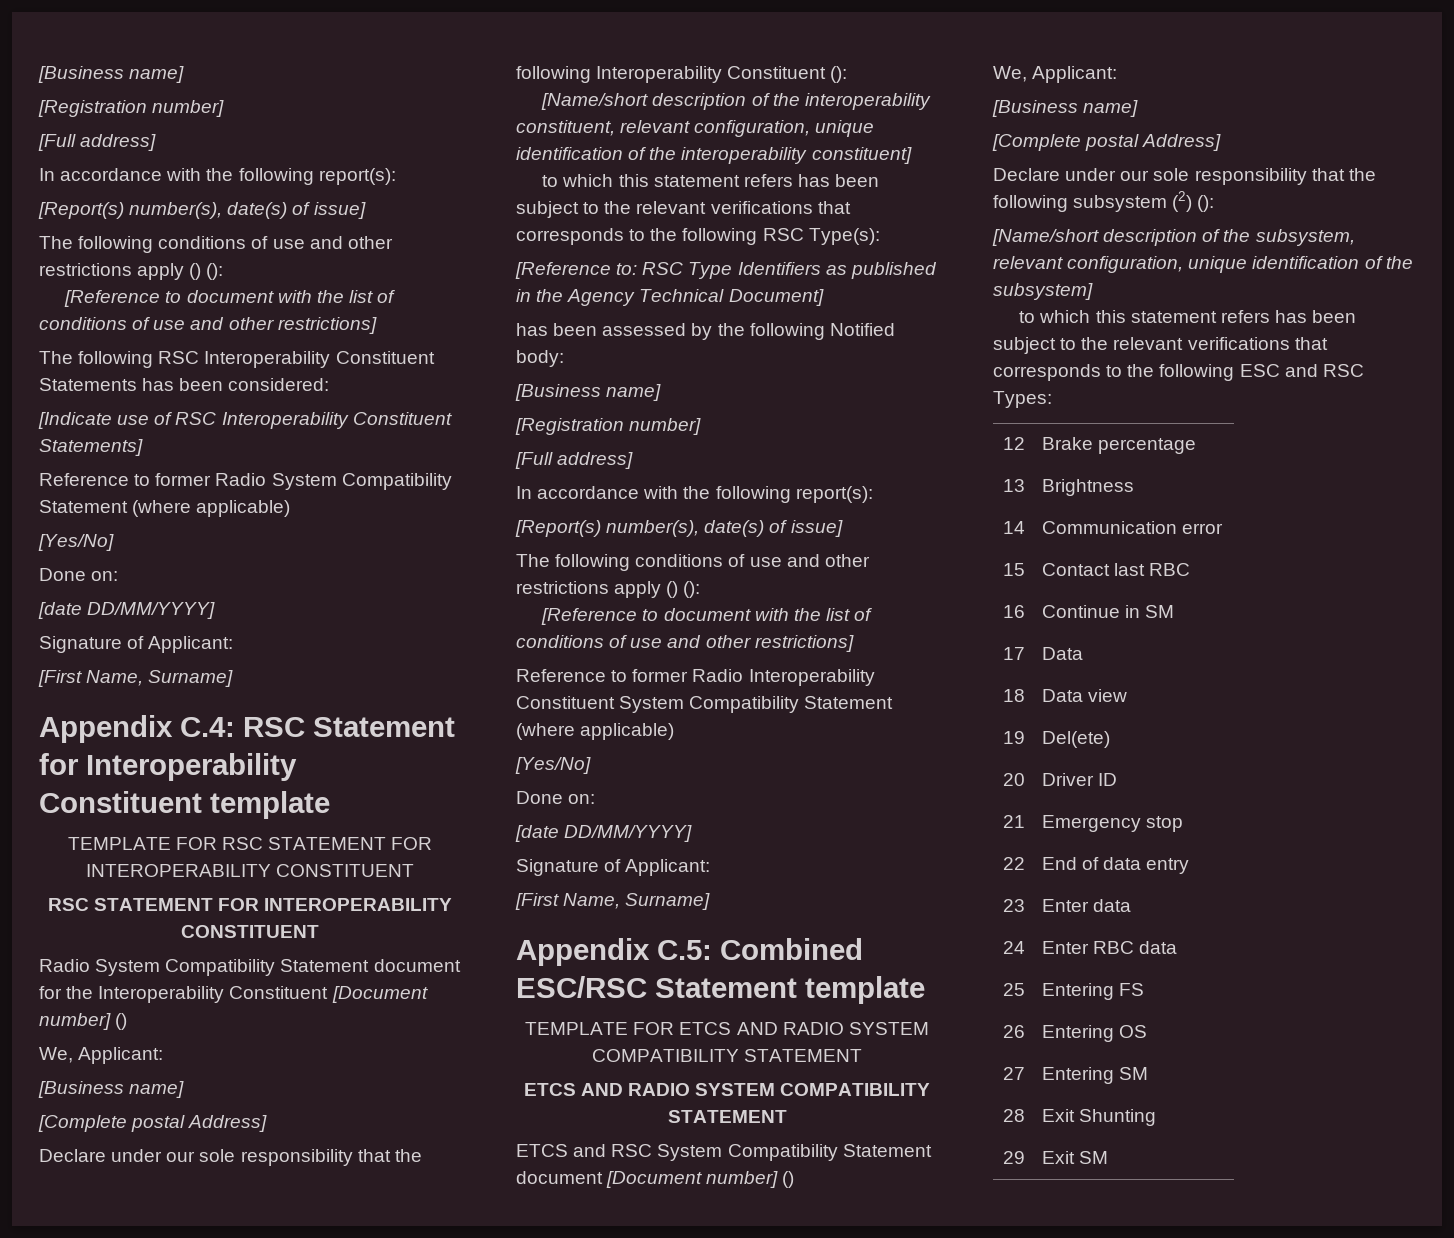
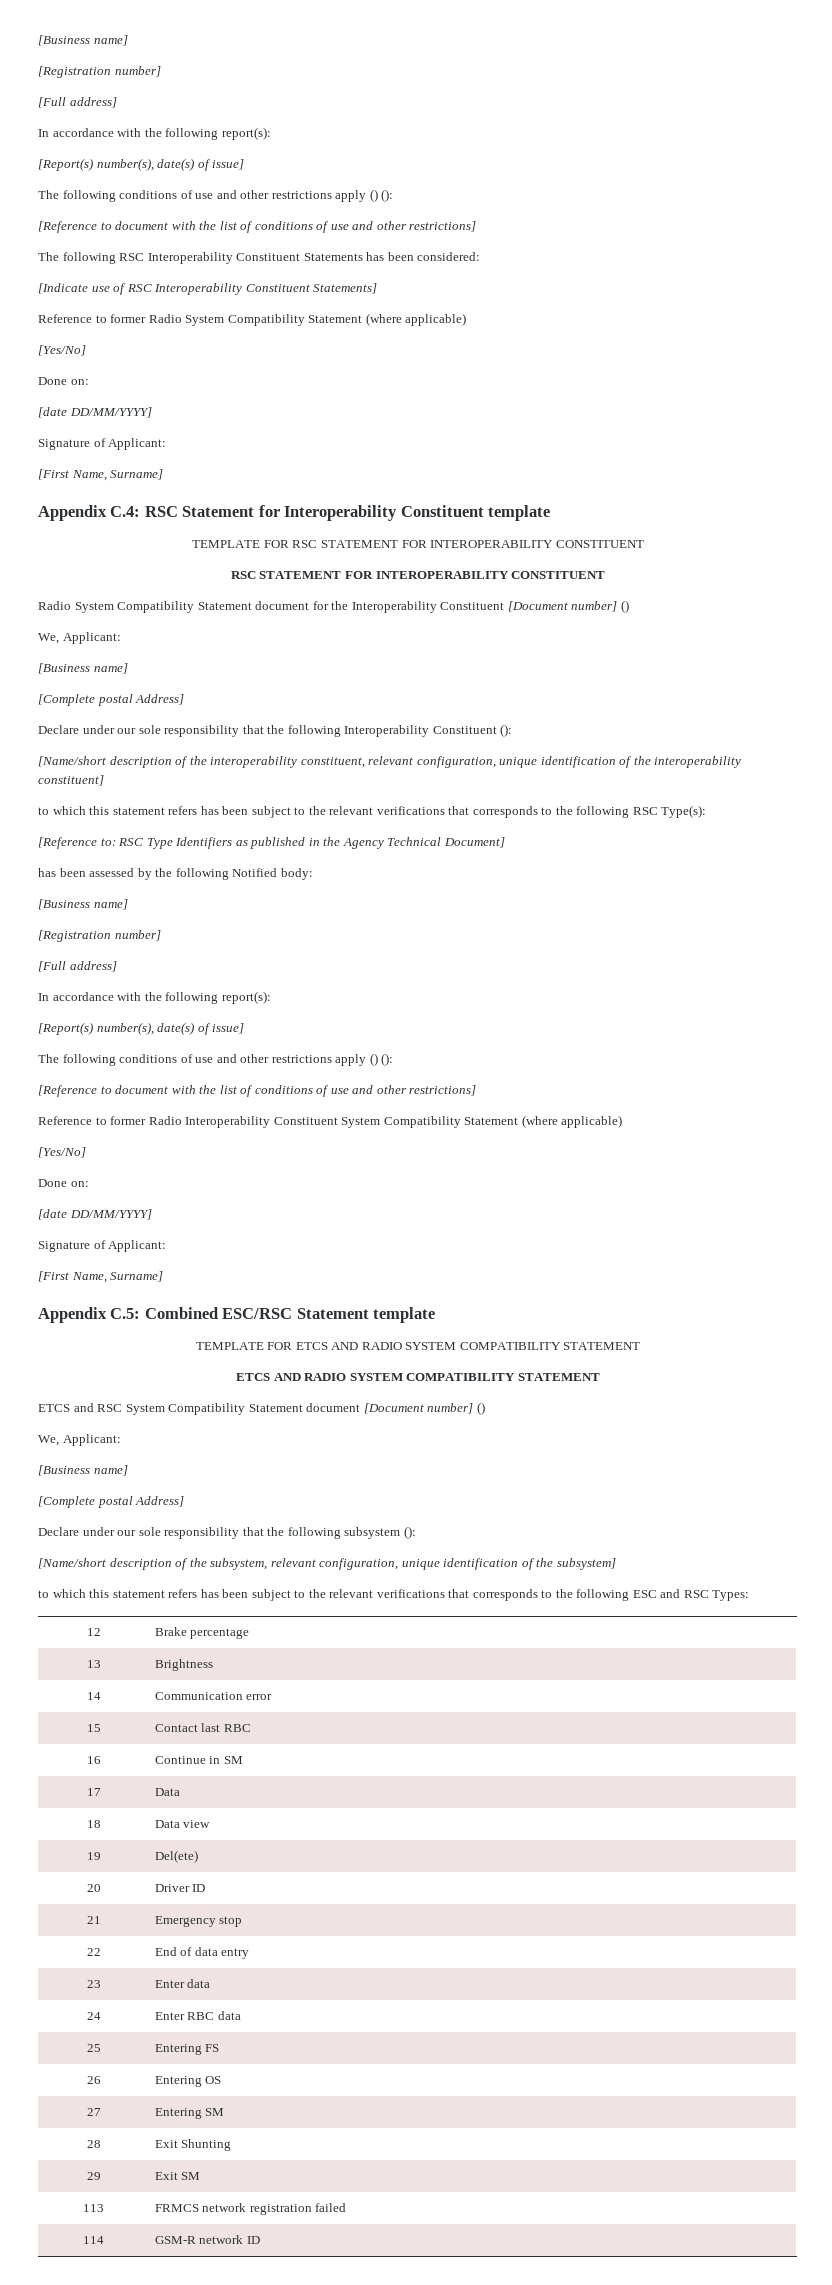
[1172,191,1193,212] (2) -> (401, 1533) none
(1108, 1157) none -> [83,2204,104,2212] [154,2203,347,2215] [83,2236,104,2244] [154,2235,260,2244] // 113 | FRMCS network registration failed // 114 | GSM-R network ID

